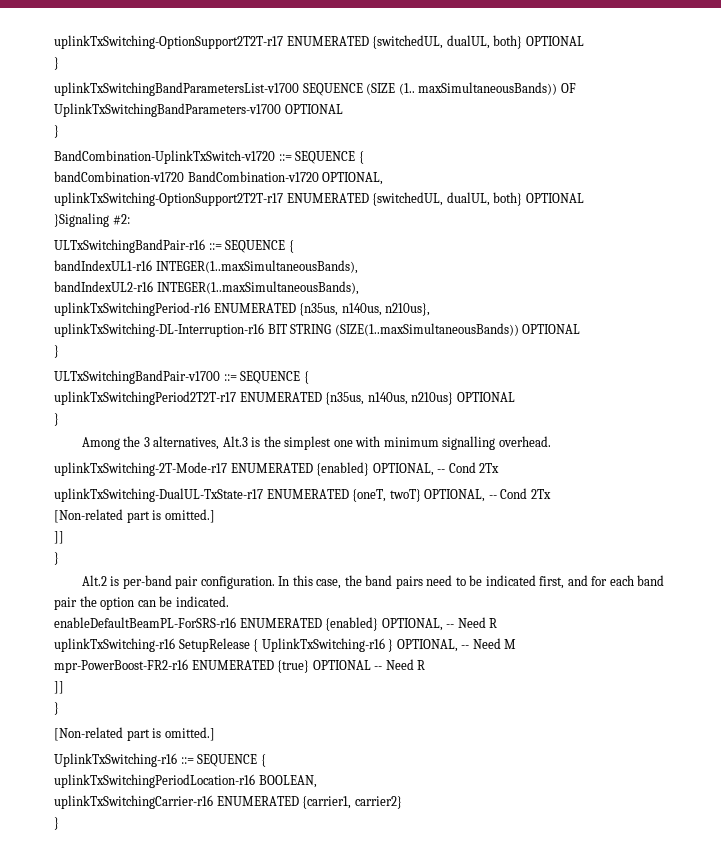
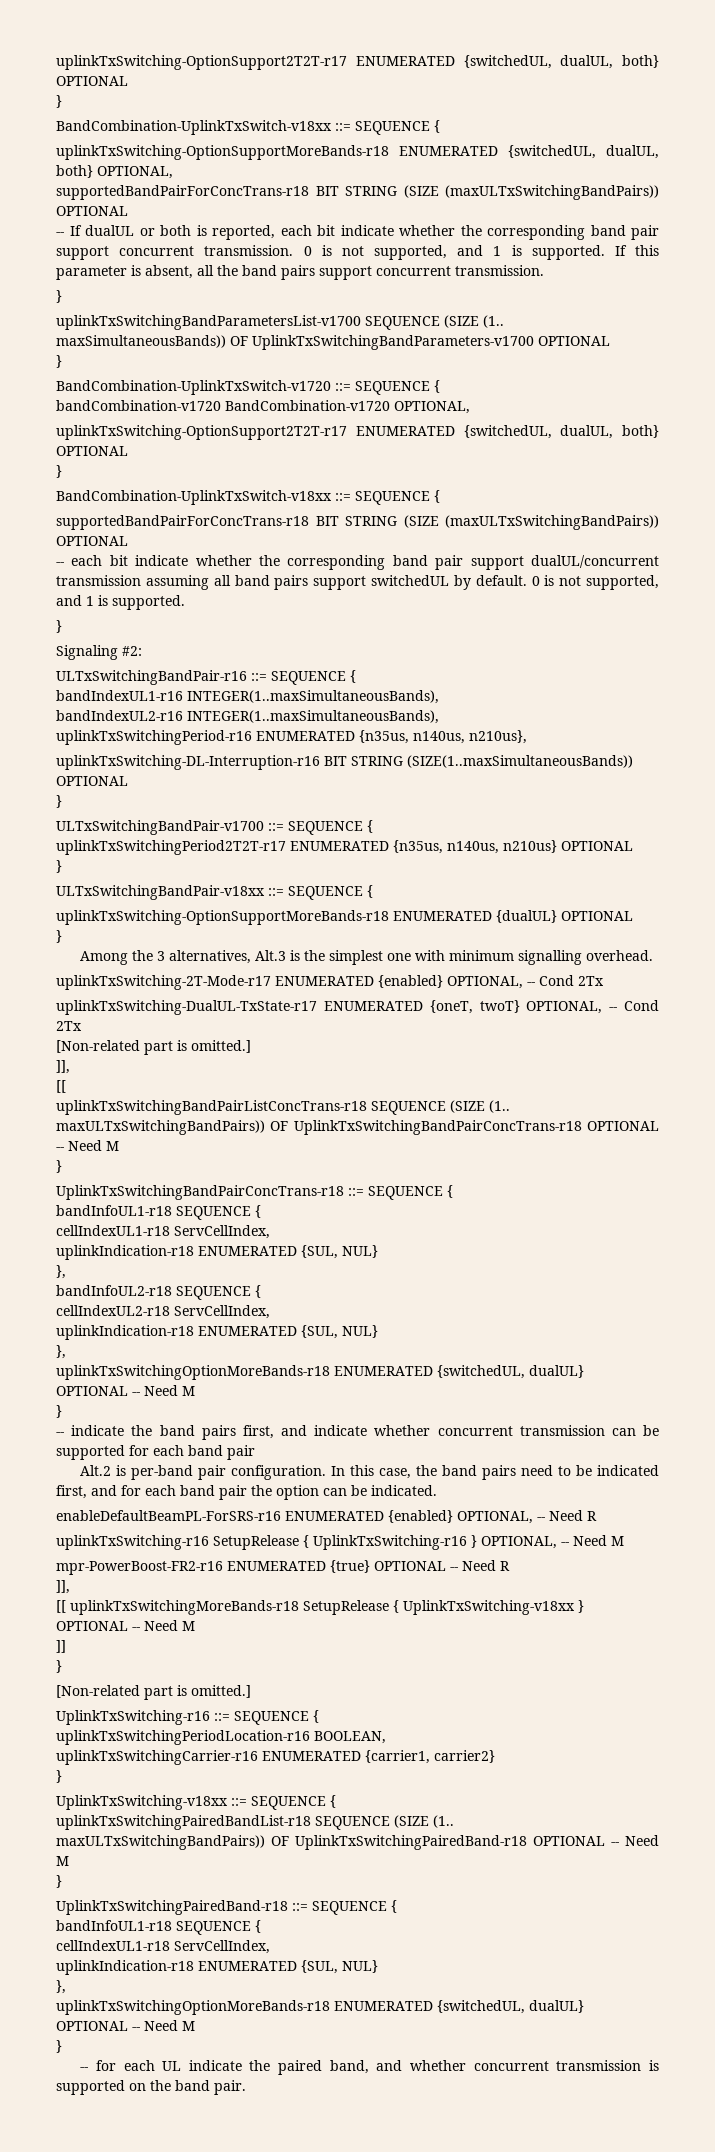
[54,35,584,49] [54,57,59,70] uplinkTxSwitching-OptionSupport2T2T-r17 ENUMERATED {switchedUL, dualUL, both} OPTIONAL // } -> [56,55,659,70] [56,76,128,86] [56,95,62,108] [56,120,440,135] [56,145,659,160] [56,165,173,179] [56,185,659,200] [56,206,128,216] [56,225,659,240] [56,245,659,260] [56,265,544,280] [56,290,62,303] uplinkTxSwitching-OptionSupport2T2T-r17 ENUMERATED {switchedUL, dualUL, both} OPTIONAL // } // BandCombination-UplinkTxSwitch-v18xx ::= SEQUENCE { // uplinkTxSwitching-OptionSupportMoreBands-r18 ENUMERATED {switchedUL, dualUL, both} OPTIONAL, // supportedBandPairForConcTrans-r18 BIT STRING (SIZE (maxULTxSwitchingBandPairs)) OPTIONAL // -- If dualUL or both is reported, each bit indicate whether the corresponding band pair support concurrent transmission. 0 is not supported, and 1 is supported. If this parameter is absent, all the band pairs support concurrent transmission. // }
[54,213,109,227] }Signaling -> [56,465,62,478] [56,490,440,505] [56,515,659,530] [56,536,128,546] [56,555,659,570] [56,575,659,590] [56,595,185,610] [56,620,62,633] [56,645,118,660] } // BandCombination-UplinkTxSwitch-v18xx ::= SEQUENCE { // supportedBandPairForConcTrans-r18 BIT STRING (SIZE (maxULTxSwitchingBandPairs)) OPTIONAL // -- each bit indicate whether the corresponding band pair support dualUL/concurrent transmission assuming all band pairs support switchedUL by default. 0 is not supported, and 1 is supported. // } // Signaling
(59, 419) none -> [56,885,373,900] [56,910,633,925] [56,930,62,943] // ULTxSwitchingBandPair-v18xx ::= SEQUENCE { // uplinkTxSwitching-OptionSupportMoreBands-r18 ENUMERATED {dualUL} OPTIONAL // }
[54,531,64,544] [54,552,59,565] ]] // } -> [56,1060,70,1074] [56,1080,66,1093] [56,1100,510,1115] [56,1120,660,1135] [56,1140,119,1151] [56,1160,62,1173] [56,1185,453,1200] [56,1205,261,1220] [56,1225,270,1239] [56,1245,378,1260] [56,1265,66,1279] [56,1285,261,1300] [56,1305,270,1319] [56,1325,378,1340] [56,1345,66,1359] [56,1365,584,1380] [56,1385,195,1396] [56,1405,62,1418] [56,1425,659,1440] [56,1445,255,1460] ]], // [[ // uplinkTxSwitchingBandPairListConcTrans-r18 SEQUENCE (SIZE (1.. maxULTxSwitchingBandPairs)) OF UplinkTxSwitchingBandPairConcTrans-r18 OPTIONAL -- Need M // } // UplinkTxSwitchingBandPairConcTrans-r18 ::= SEQUENCE { // bandInfoUL1-r18 SEQUENCE { // cellIndexUL1-r18 ServCellIndex, // uplinkIndication-r18 ENUMERATED {SUL, NUL} // }, // bandInfoUL2-r18 SEQUENCE { // cellIndexUL2-r18 ServCellIndex, // uplinkIndication-r18 ENUMERATED {SUL, NUL} // }, // uplinkTxSwitchingOptionMoreBands-r18 ENUMERATED {switchedUL, dualUL} OPTIONAL -- Need M // } // -- indicate the band pairs first, and indicate whether concurrent transmission can be supported for each band pair
(426, 665) none -> [56,1580,70,1594] [56,1600,584,1615] [56,1620,195,1631] // ]], // [[ uplinkTxSwitchingMoreBands-r18 SetupRelease { UplinkTxSwitching-v18xx } OPTIONAL -- Need M
(59, 823) none -> [56,1795,336,1810] [56,1815,454,1830] [56,1835,659,1850] [56,1856,69,1866] [56,1875,62,1888] [56,1900,397,1915] [56,1920,261,1935] [56,1940,270,1954] [56,1960,378,1975] [56,1980,66,1994] [56,2000,584,2015] [56,2020,195,2031] [56,2040,62,2053] [80,2060,660,2075] [56,2080,246,2095] // UplinkTxSwitching-v18xx ::= SEQUENCE { // uplinkTxSwitchingPairedBandList-r18 SEQUENCE (SIZE (1.. maxULTxSwitchingBandPairs)) OF UplinkTxSwitchingPairedBand-r18 OPTIONAL -- Need M // } // UplinkTxSwitchingPairedBand-r18 ::= SEQUENCE { // bandInfoUL1-r18 SEQUENCE { // cellIndexUL1-r18 ServCellIndex, // uplinkIndication-r18 ENUMERATED {SUL, NUL} // }, // uplinkTxSwitchingOptionMoreBands-r18 ENUMERATED {switchedUL, dualUL} OPTIONAL -- Need M // } // -- for each UL indicate the paired band, and whether concurrent transmission is supported on the band pair.

